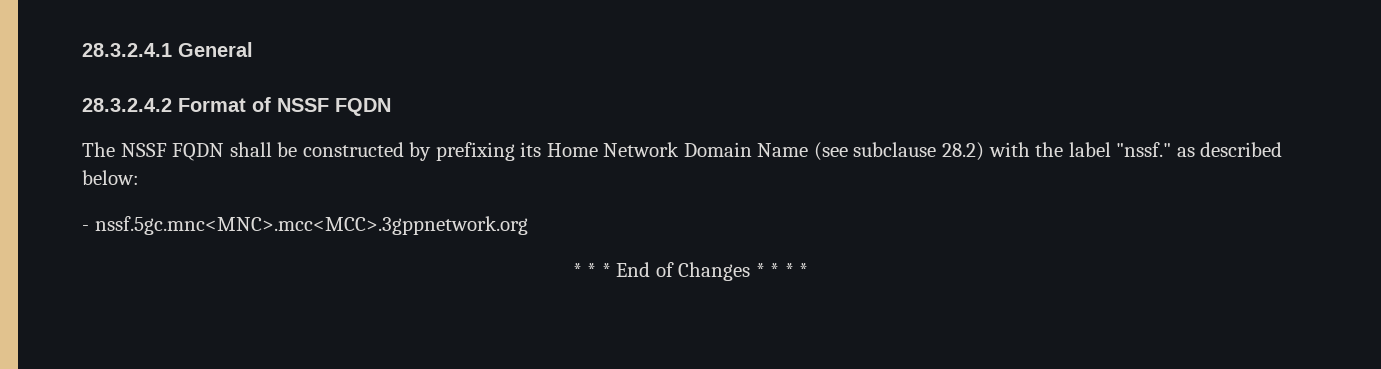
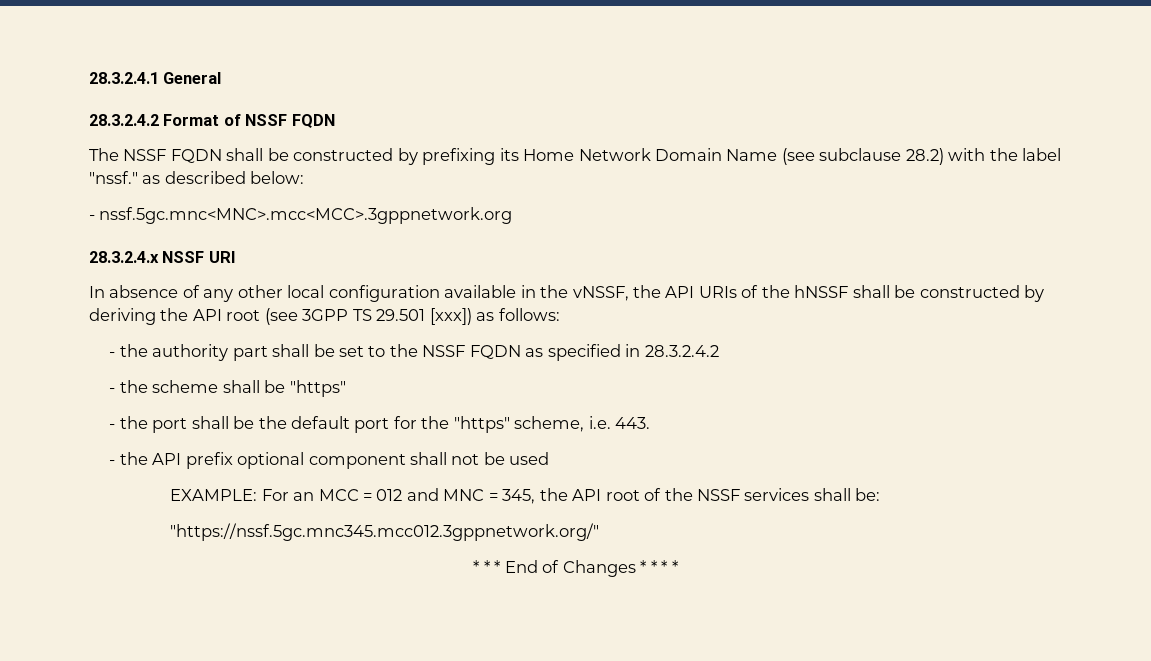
(528, 225) none -> [89,251,236,263] [89,285,1045,302] [89,308,560,325] [109,344,719,361] [109,380,346,397] [109,416,651,433] [109,452,550,469] [170,488,881,504] [170,523,600,541] // 28.3.2.4.x NSSF URI // In absence of any other local configuration available in the vNSSF, the API URIs of the hNSSF shall be constructed by deriving the API root (see 3GPP TS 29.501 [xxx]) as follows: // - the authority part shall be set to the NSSF FQDN as specified in 28.3.2.4.2 // - the scheme shall be "https" // - the port shall be the default port for the "https" scheme, i.e. 443. // - the API prefix optional component shall not be used // EXAMPLE: For an MCC = 012 and MNC = 345, the API root of the NSSF services shall be: // "https://nssf.5gc.mnc345.mcc012.3gppnetwork.org/"

